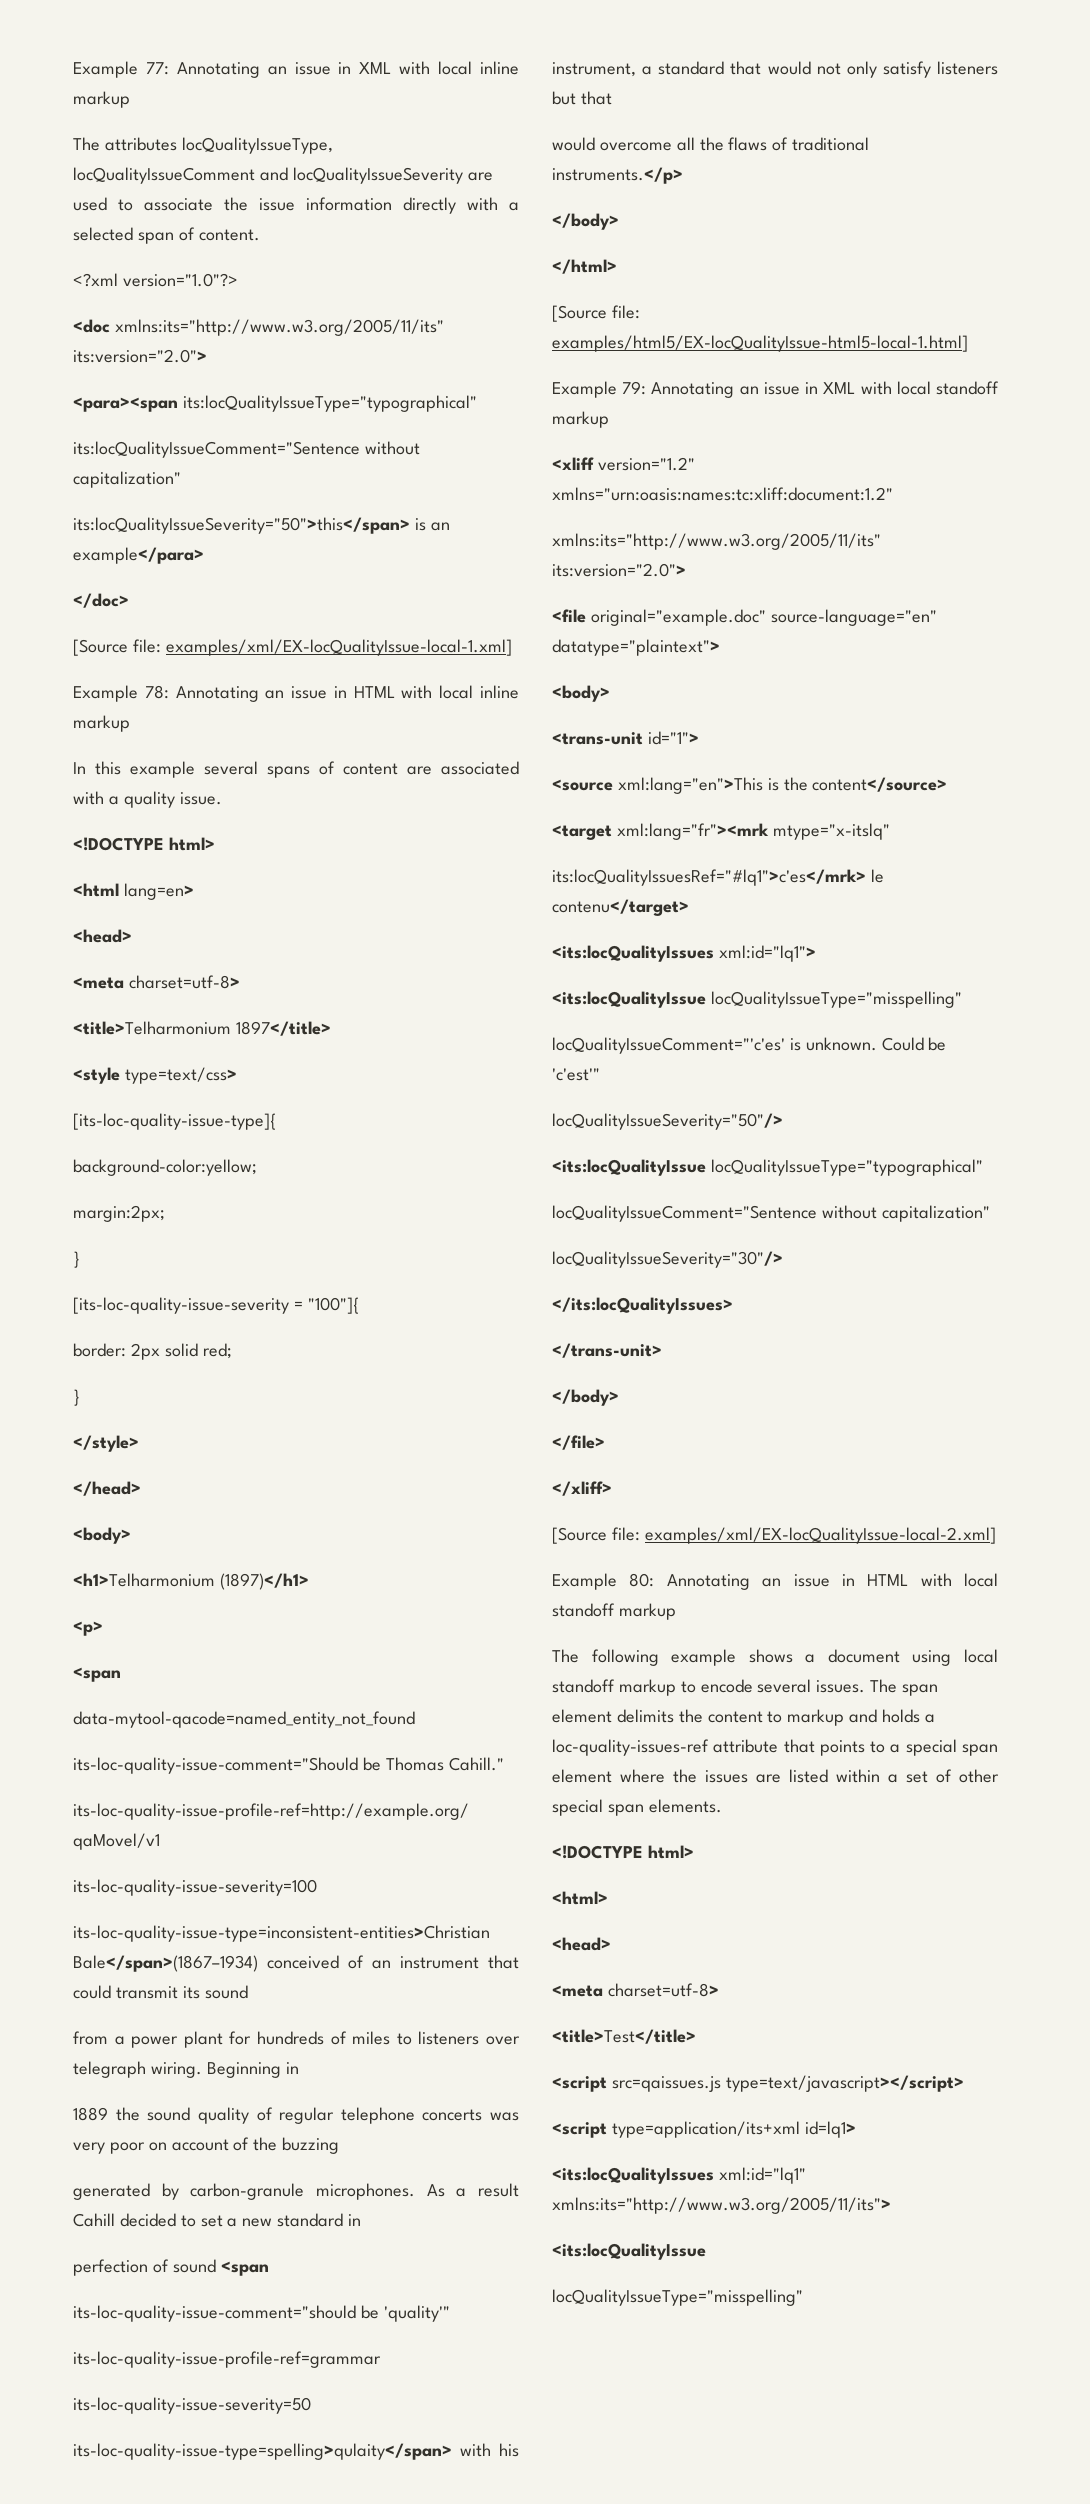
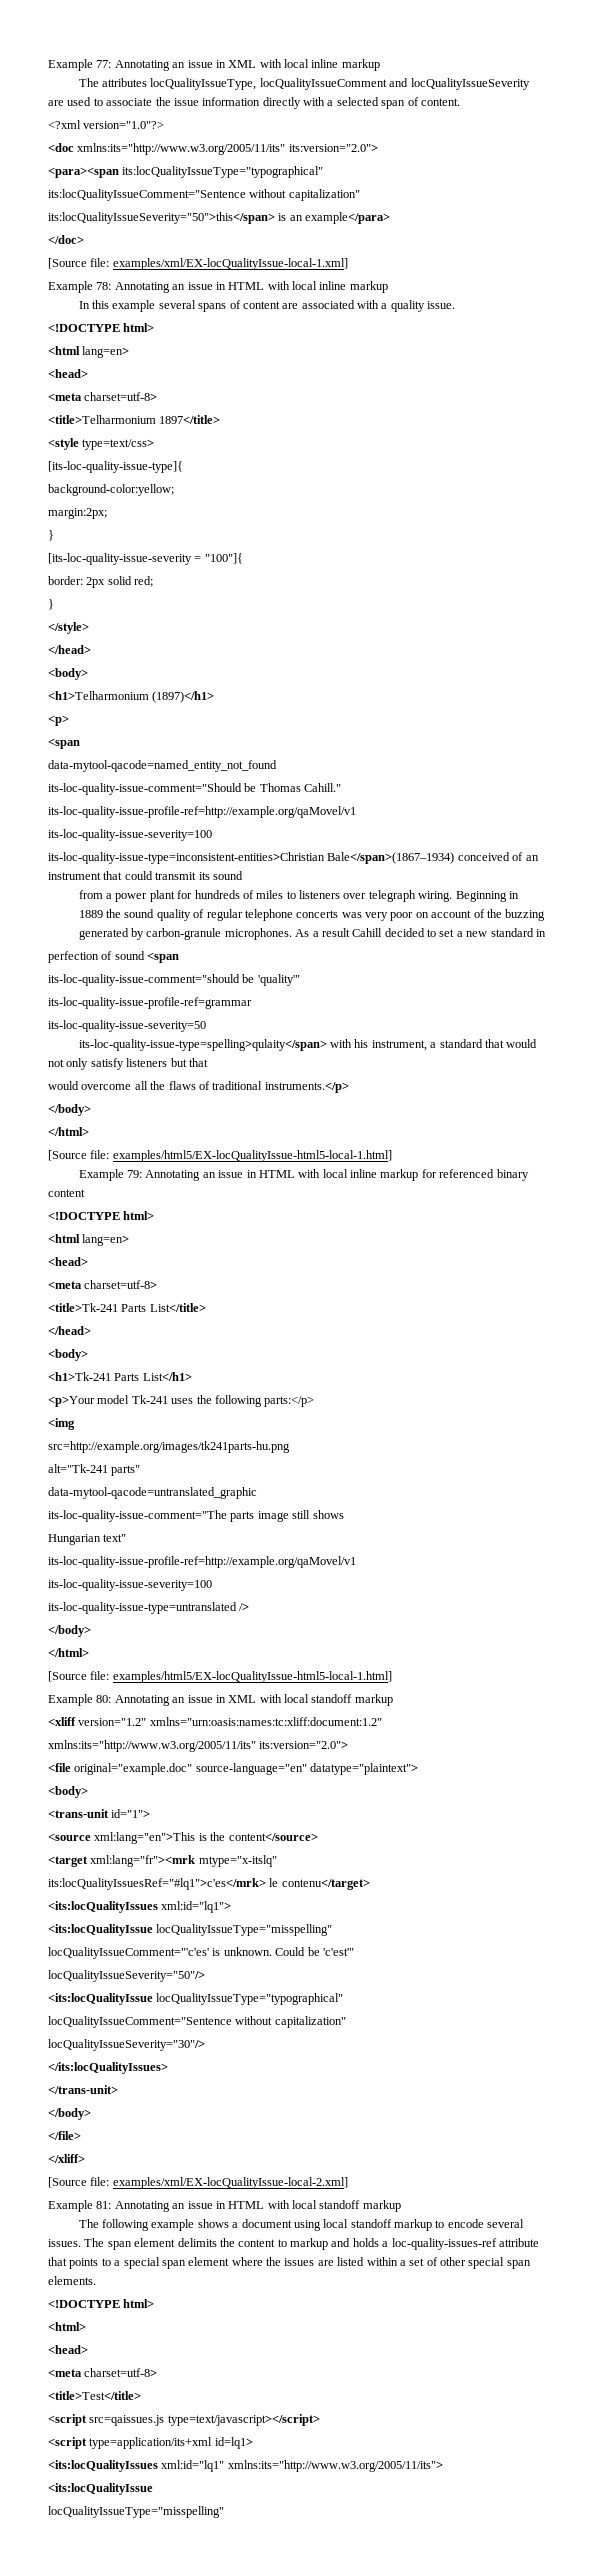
(819, 388) none -> [258,1169,529,1181] [48,1189,85,1197] [48,1211,155,1220] [48,1234,130,1246] [48,1257,88,1266] [48,1280,158,1289] [48,1303,206,1312] [48,1326,91,1335] [48,1349,88,1361] [48,1372,192,1381] [48,1395,315,1407] [48,1418,75,1430] [48,1441,290,1453] [48,1464,141,1476] [48,1487,257,1499] [48,1510,344,1522] [48,1534,127,1545] [48,1556,356,1568] [48,1579,212,1591] [48,1602,250,1614] [48,1625,91,1637] [48,1648,89,1657] [48,1671,392,1683] [48,1694,226,1706] HTML with local inline markup for referenced binary content // <!DOCTYPE html> // <html lang=en> // <head> // <meta charset=utf-8> // <title>Tk-241 Parts List</title> // </head> // <body> // <h1>Tk-241 Parts List</h1> // <p>Your model Tk-241 uses the following parts:</p> // <img // src=http://example.org/images/tk241parts-hu.png // alt="Tk-241 parts" // data-mytool-qacode=untranslated_graphic // its-loc-quality-issue-comment="The parts image still shows // Hungarian text" // its-loc-quality-issue-profile-ref=http://example.org/qaMovel/v1 // its-loc-quality-issue-severity=100 // its-loc-quality-issue-type=untranslated /> // </body> // </html> // [Source file: examples/html5/EX-locQualityIssue-html5-local-1.html] // Example 80: Annotating an issue in
[629,1573,655,1587] 80: -> [96,2201,112,2209] 81:

